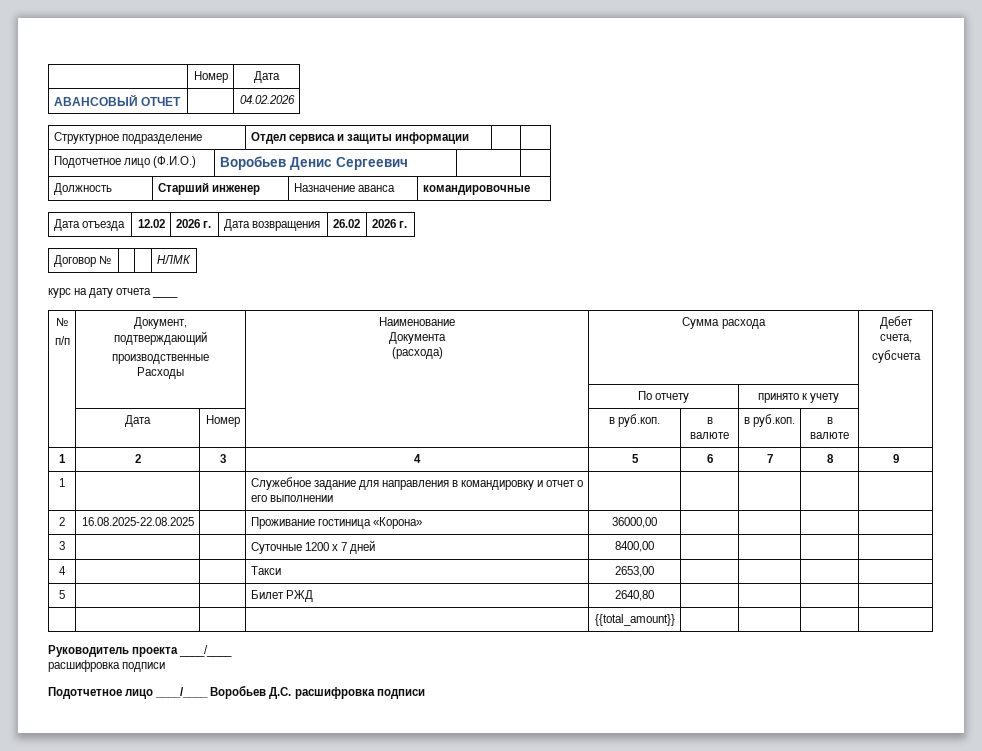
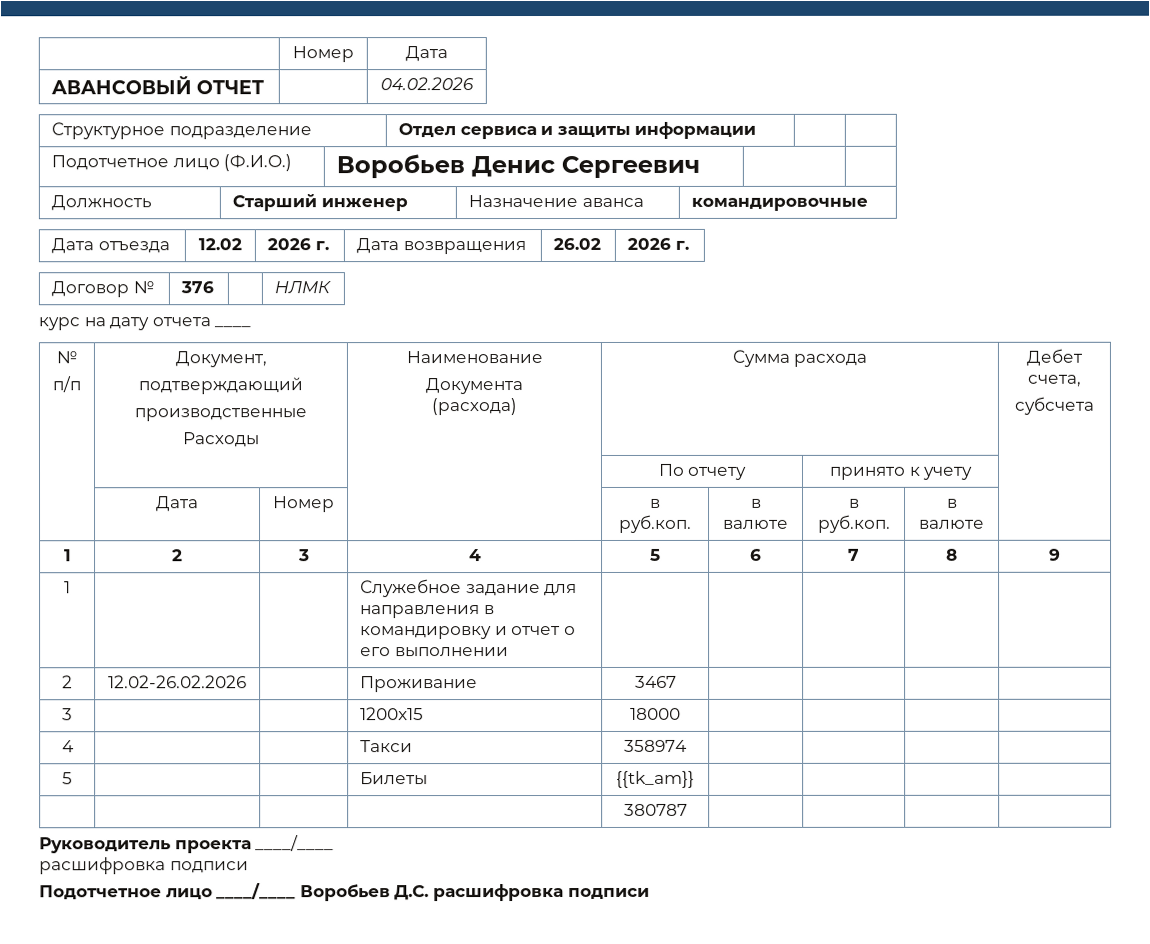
(111, 259) none -> [180,281,215,294] 376
[81,517,194,526] 16.08.2025-22.08.2025 -> [108,675,247,689] 12.02-26.02.2026
[317,517,422,529] [612,517,657,528] [59,541,65,550] [250,540,375,554] [615,541,654,552] гостиница «Корона» | 36000,00 | | | | // 3 | | | Суточные 1200 х 7 дней | 8400,00 -> [634,675,677,688] [62,708,73,721] [360,707,425,721] [630,707,681,720] | 3467 | | | | // 3 | | | 1200x15 | 18000
[615,566,654,577] 2653,00 -> [624,739,687,752] 358974
[250,590,313,602] [615,590,654,601] [594,614,675,626] Билет РЖД | 2640,80 | | | | // | | | | {{total_amount}} -> [360,772,429,786] [616,770,695,788] [623,803,688,816] Билеты | {{tk_am}} | | | | // | | | | 380787

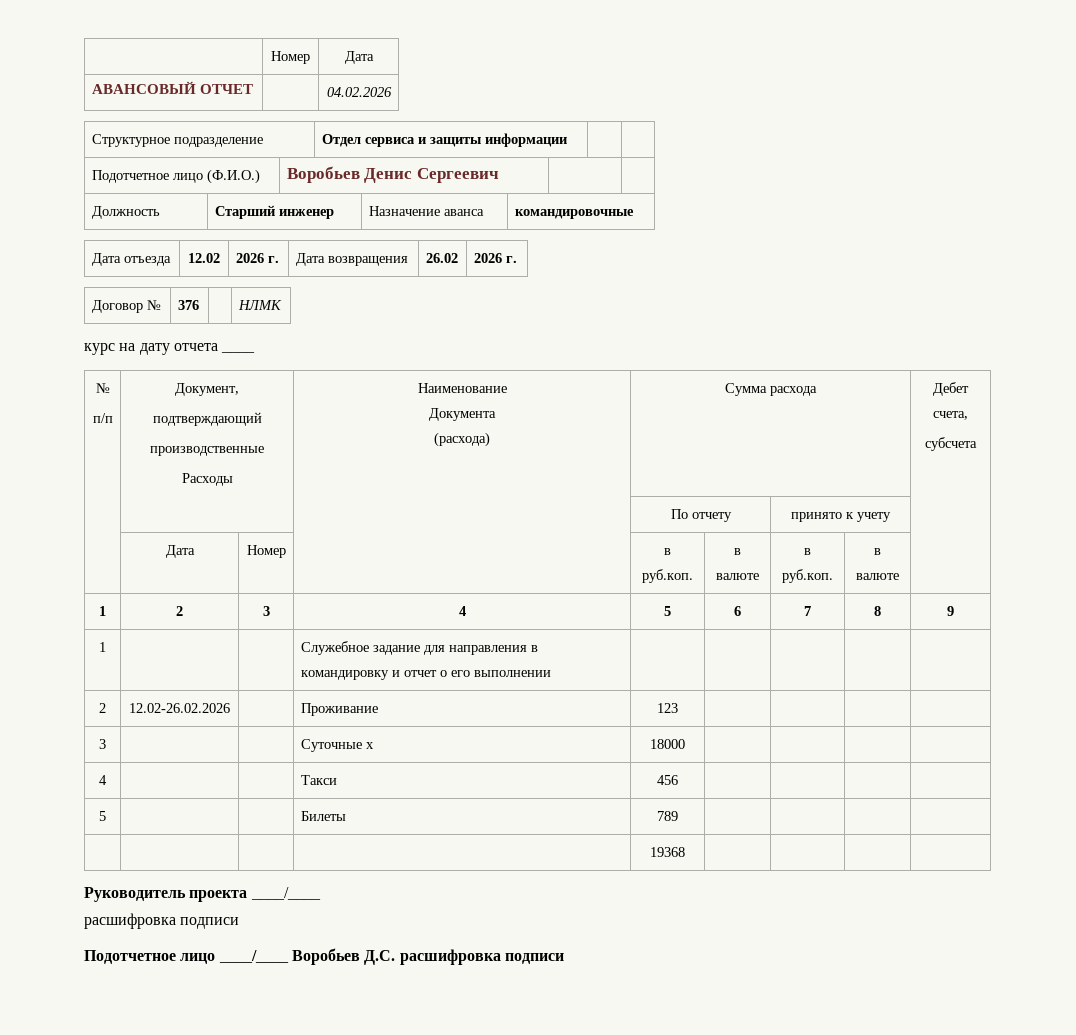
[634,675,677,688] 3467 -> [657,703,678,713] 123
[360,707,425,721] 1200x15 -> [300,739,374,752] Суточные x
[624,739,687,752] 358974 -> [657,775,678,785] 456
[616,770,695,788] [623,803,688,816] {{tk_am}} | | | | // | | | | 380787 -> [657,811,678,821] [650,847,685,857] 789 | | | | // | | | | 19368

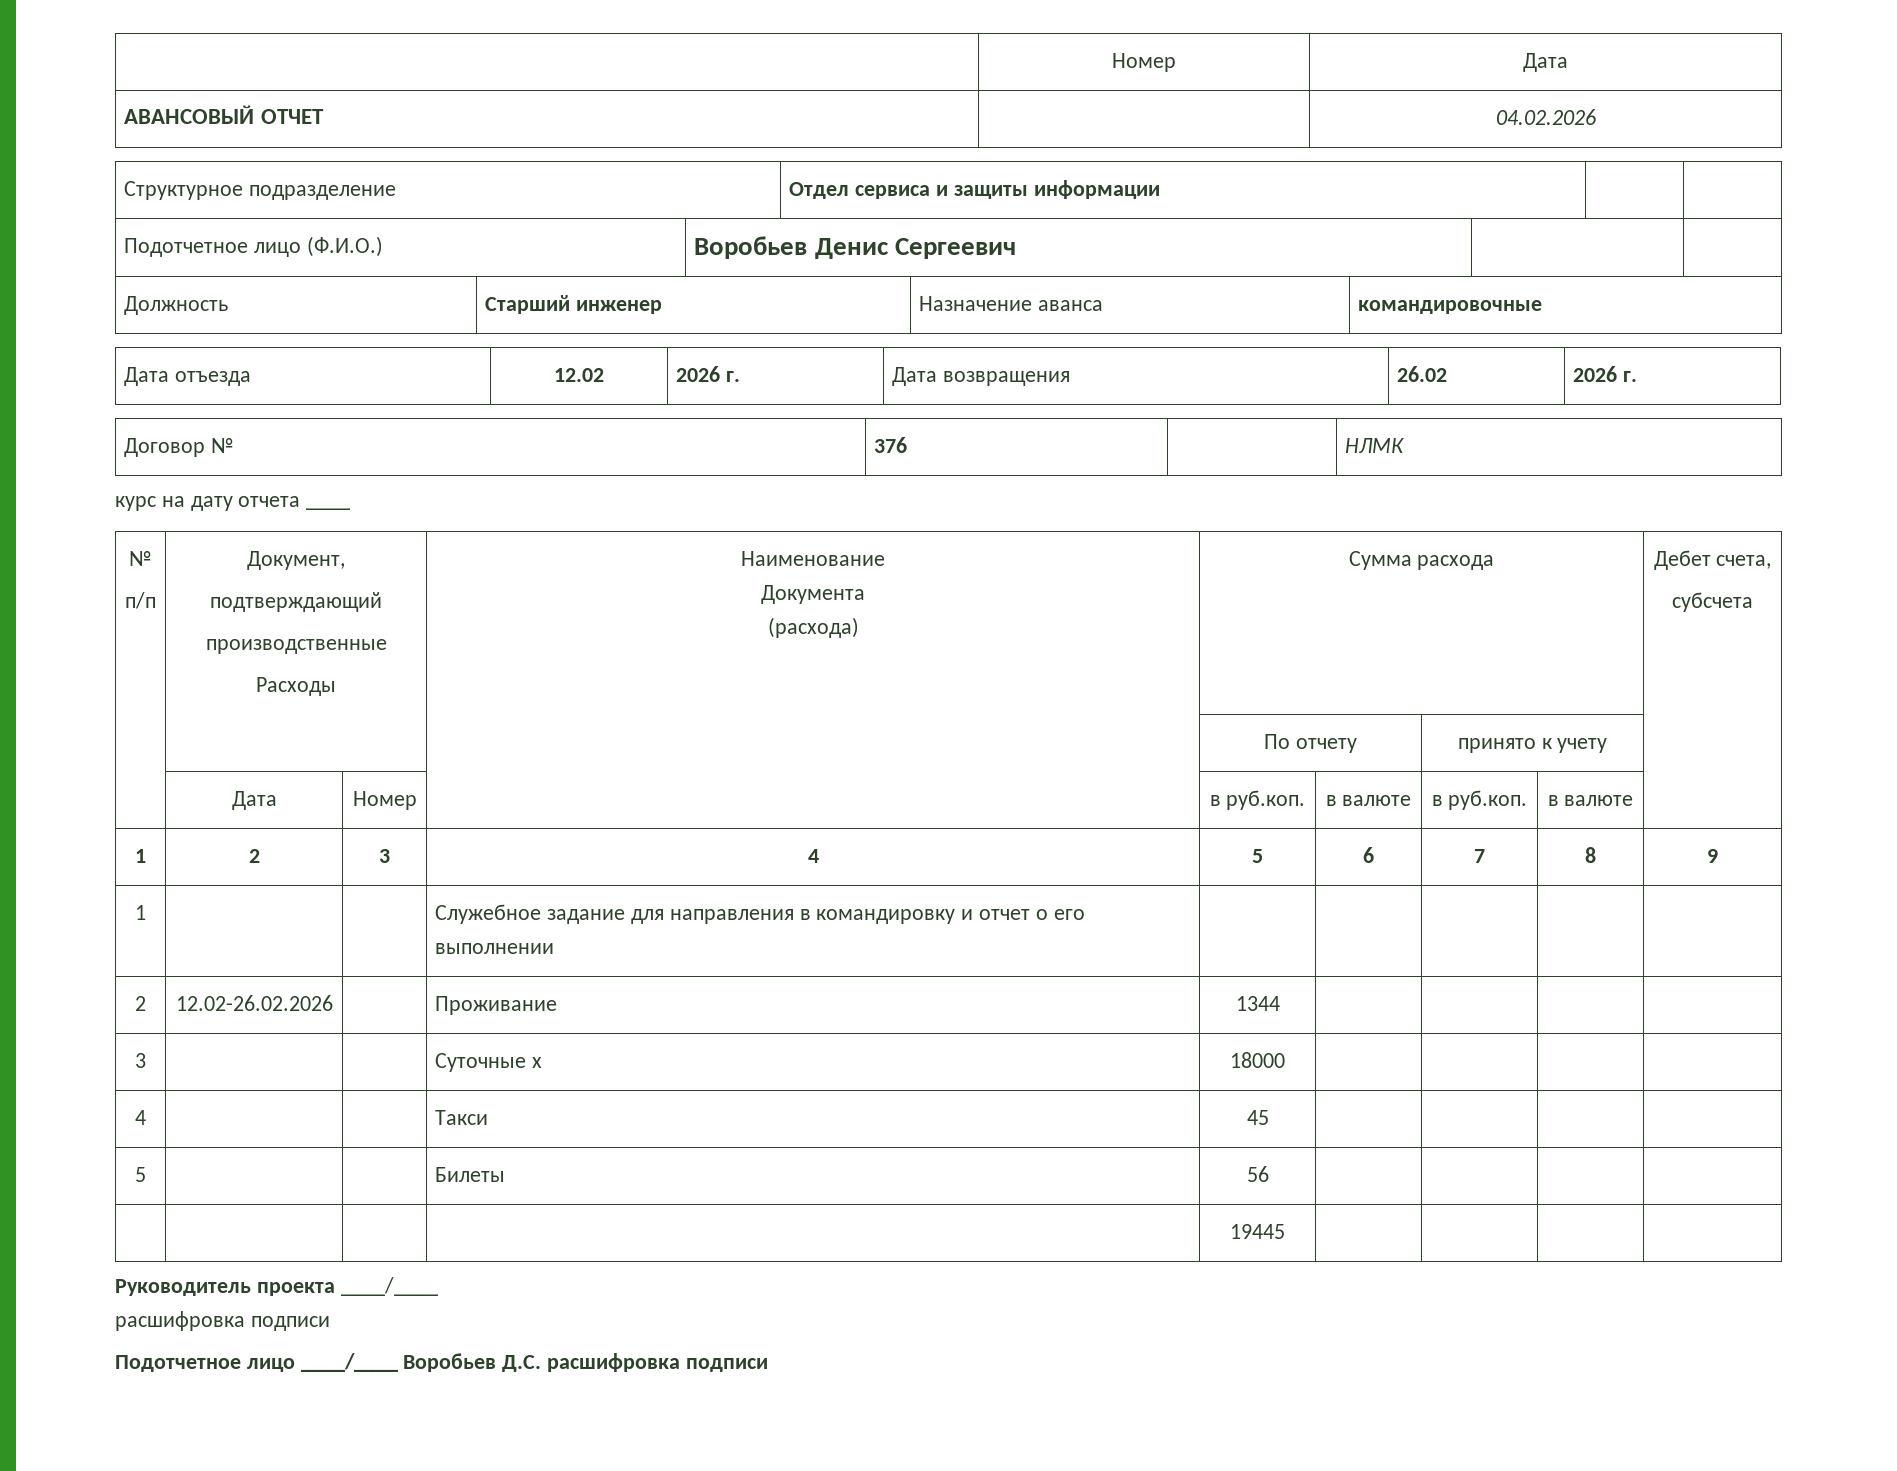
[657,703,678,713] 123 -> [1235,996,1280,1011] 1344
[657,775,678,785] 456 -> [1246,1110,1269,1125] 45
[657,811,678,821] [650,847,685,857] 789 | | | | // | | | | 19368 -> [1246,1166,1269,1182] [1230,1224,1285,1239] 56 | | | | // | | | | 19445

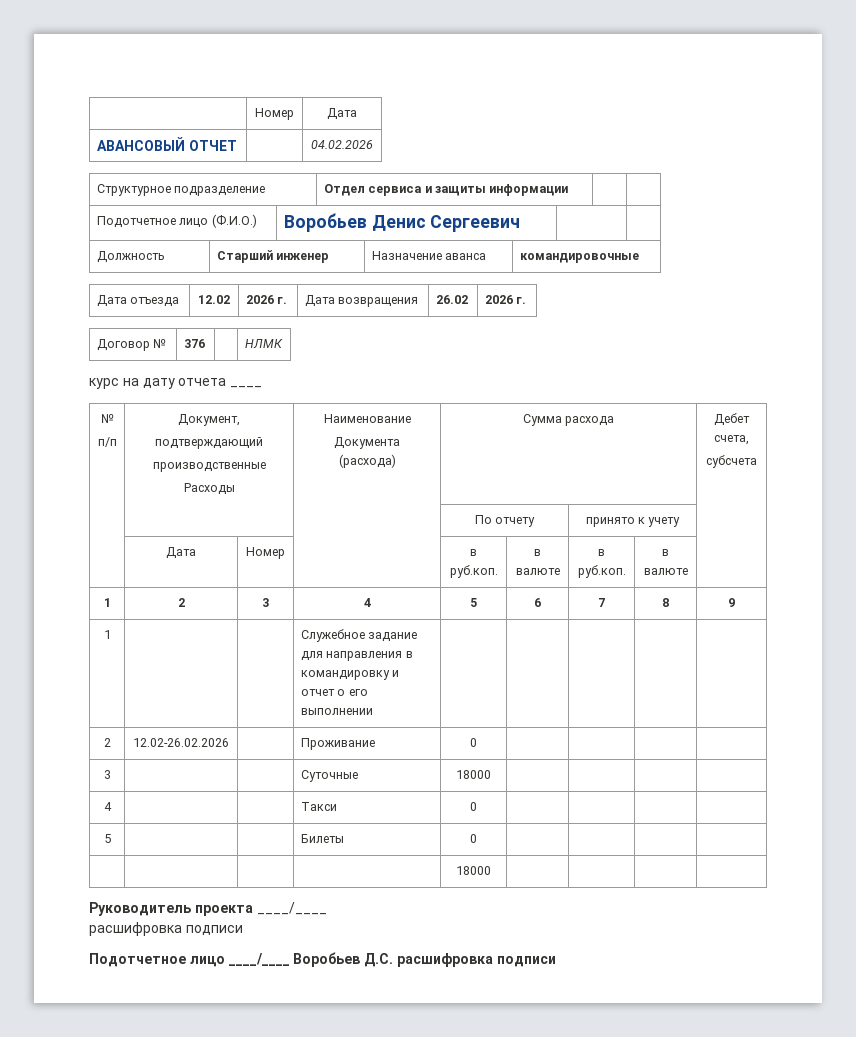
[1235,996,1280,1011] 1344 -> [470,738,477,747] 0
[532,1057,543,1068] x -> (358, 776) none
[1246,1110,1269,1125] 45 -> [470,802,477,811] 0
[1246,1166,1269,1182] [1230,1224,1285,1239] 56 | | | | // | | | | 19445 -> [470,834,477,843] [456,866,491,875] 0 | | | | // | | | | 18000

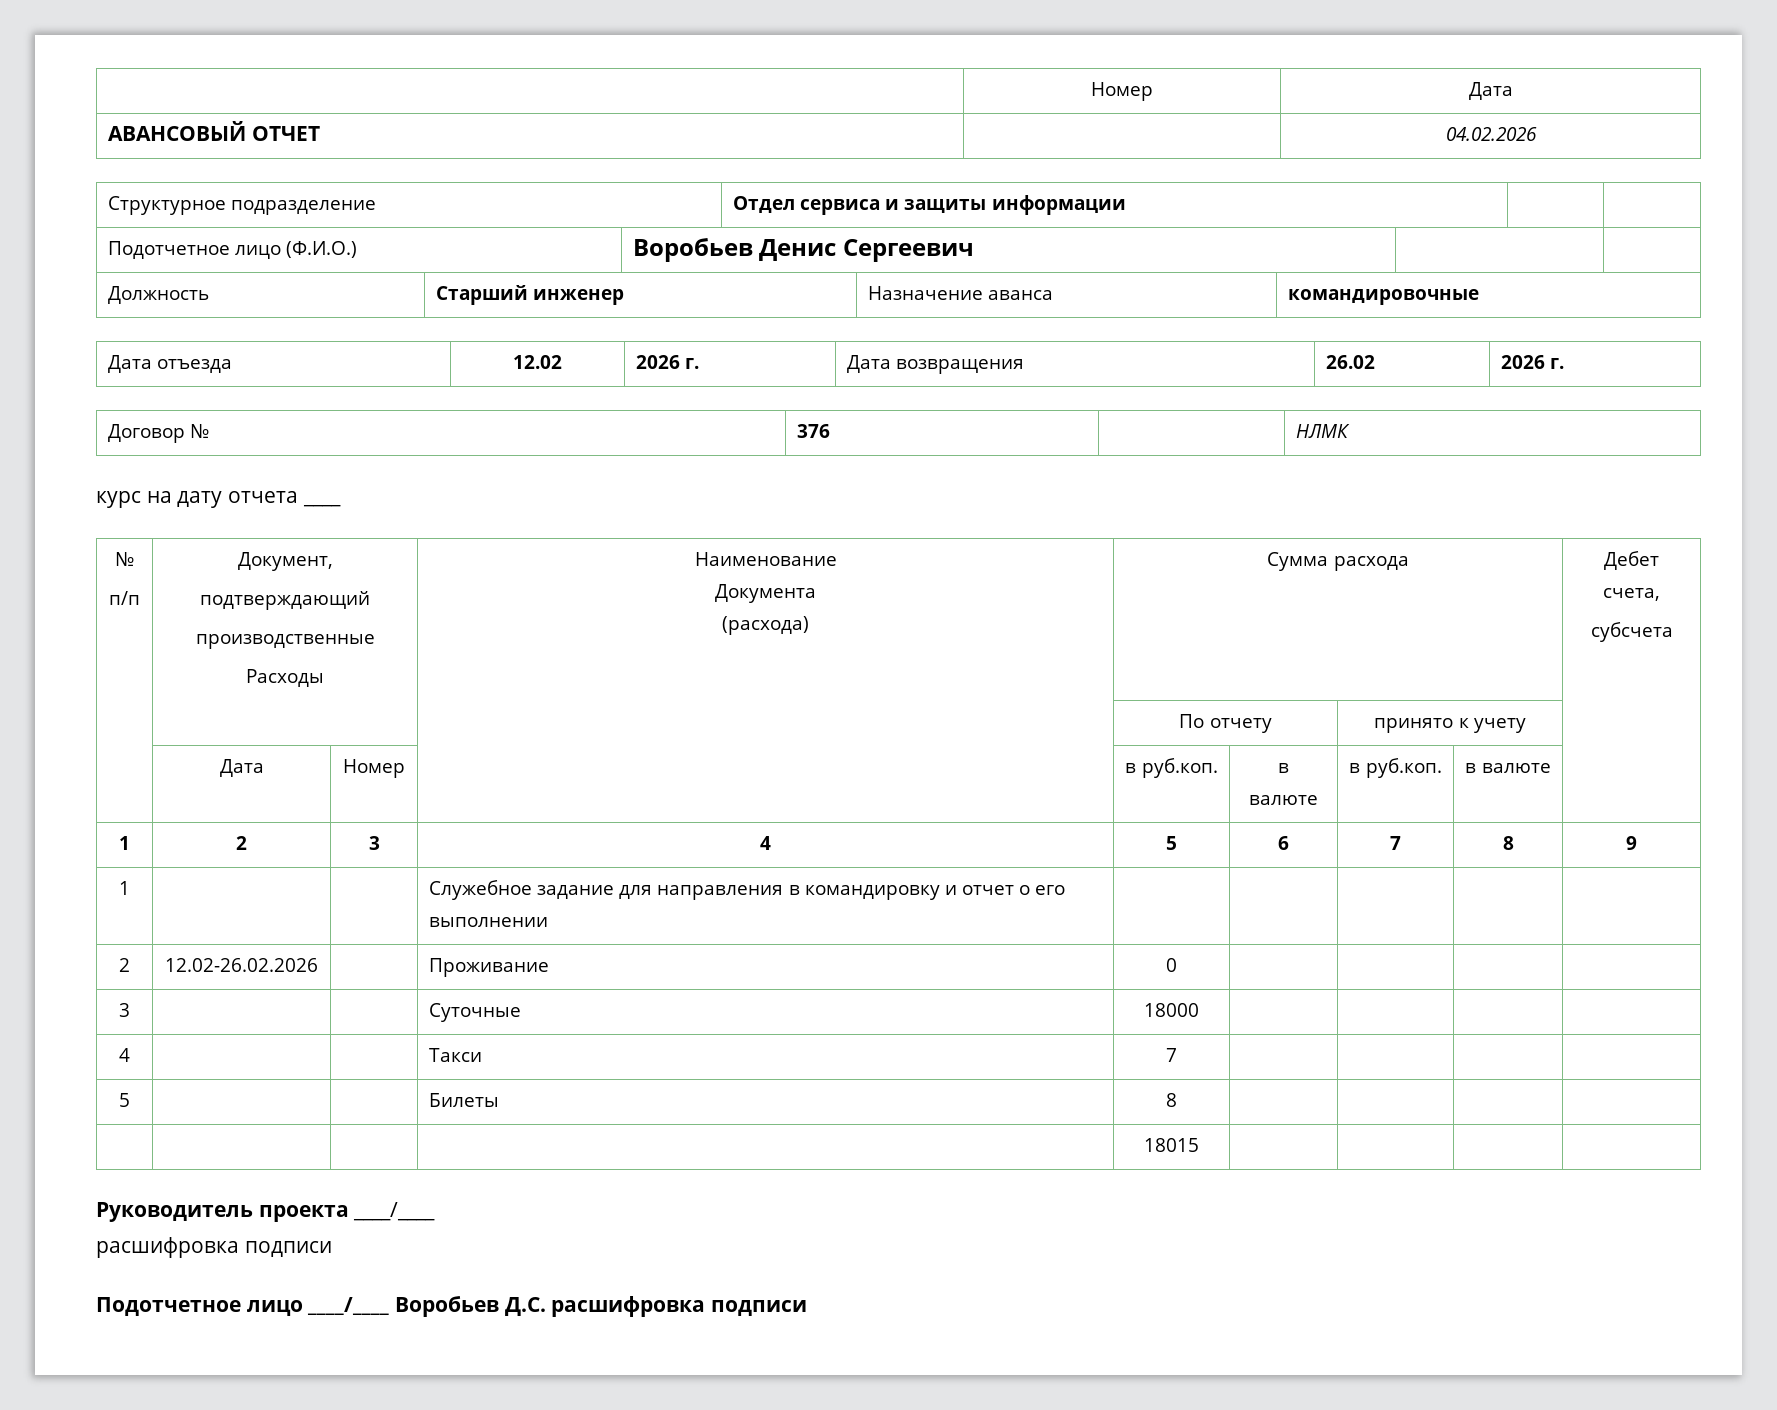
[470,802,477,811] 0 -> [1166,1048,1177,1062] 7
[470,834,477,843] [456,866,491,875] 0 | | | | // | | | | 18000 -> [1166,1093,1177,1107] [1144,1138,1199,1152] 8 | | | | // | | | | 18015

